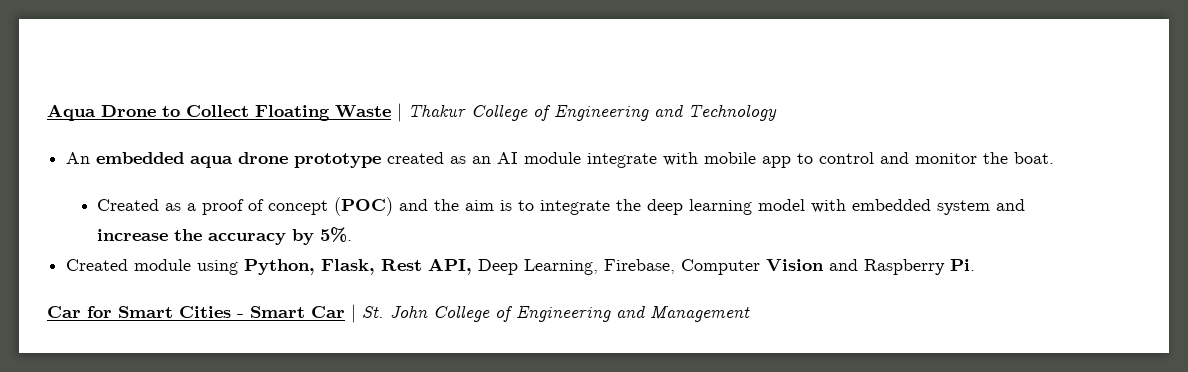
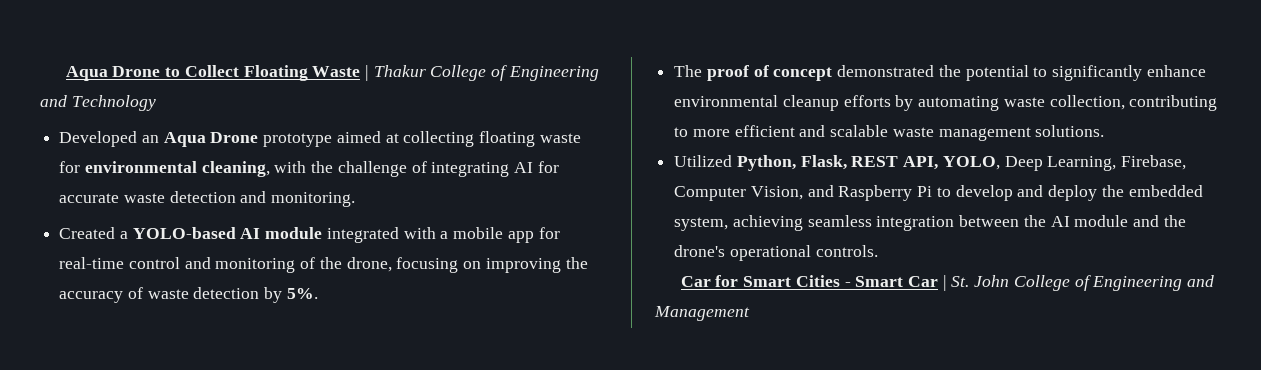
[66,152,1055,168] [97,197,1026,216] [97,227,353,245] [66,258,473,275] An embedded aqua drone prototype created as an AI module integrate with mobile app to control and monitor the boat. // Created as a proof of concept (POC) and the aim is to integrate the deep learning model with embedded system and increase the accuracy by 5%. // Created module using Python, Flask, Rest API, -> [59,131,581,147] [59,161,559,177] [59,191,356,207] [59,227,560,243] [59,257,588,273] [59,287,318,303] [674,65,1206,81] [674,95,1218,111] [674,125,1105,141] [674,155,1000,171] Developed an Aqua Drone prototype aimed at collecting floating waste for environmental cleaning, with the challenge of integrating AI for accurate waste detection and monitoring. // Created a YOLO-based AI module integrated with a mobile app for real-time control and monitoring of the drone, focusing on improving the accuracy of waste detection by 5%. // The proof of concept demonstrated the potential to significantly enhance environmental cleanup efforts by automating waste collection, contributing to more efficient and scalable waste management solutions. // Utilized Python, Flask, REST API, YOLO,
[766,259,825,271] Vision -> [750,186,803,200] Vision,
[950,259,976,271] Pi. -> [917,185,1203,201] [674,215,1186,231] [674,245,878,261] Pi to develop and deploy the embedded system, achieving seamless integration between the AI module and the drone's operational controls.

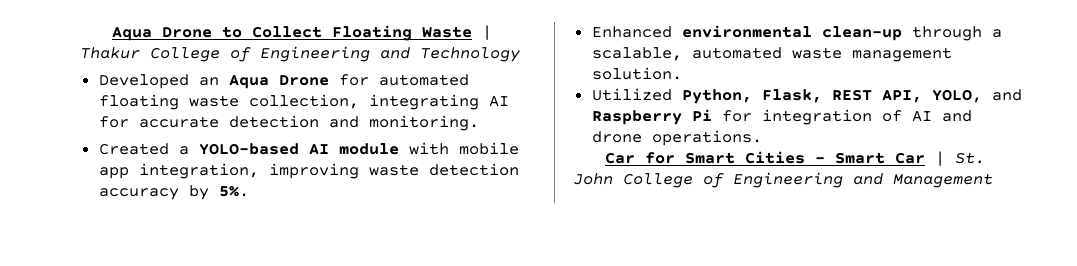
[263,131,581,147] [59,161,427,177] prototype aimed at collecting floating waste for environmental cleaning, with the challenge of -> [338,74,469,86] [98,94,359,110] for automated floating waste collection,
[123,193,165,203] waste -> (219, 122) none
[326,227,560,243] [59,257,588,273] [59,287,260,303] integrated with a mobile app for real-time control and monitoring of the drone, focusing on improving the accuracy of waste detection -> [408,142,519,155] [98,163,519,179] [98,188,179,200] with mobile app integration, improving waste detection accuracy
[674,65,1206,81] [674,95,1218,111] [674,125,889,137] The proof of concept demonstrated the potential to significantly enhance environmental cleanup efforts by automating waste collection, contributing to more efficient and scalable -> [591,25,1002,41] [591,47,782,61] Enhanced environmental clean-up through a scalable, automated
[1035,125,1105,137] solutions. -> [591,67,682,80] solution.
[1004,155,1187,171] [674,185,1203,201] [674,215,1186,231] [674,245,878,261] Deep Learning, Firebase, Computer Vision, and Raspberry Pi to develop and deploy the embedded system, achieving seamless integration between the AI module and the drone's operational controls. -> [991,89,1022,101] [591,109,972,125] [591,130,762,146] and Raspberry Pi for integration of AI and drone operations.

